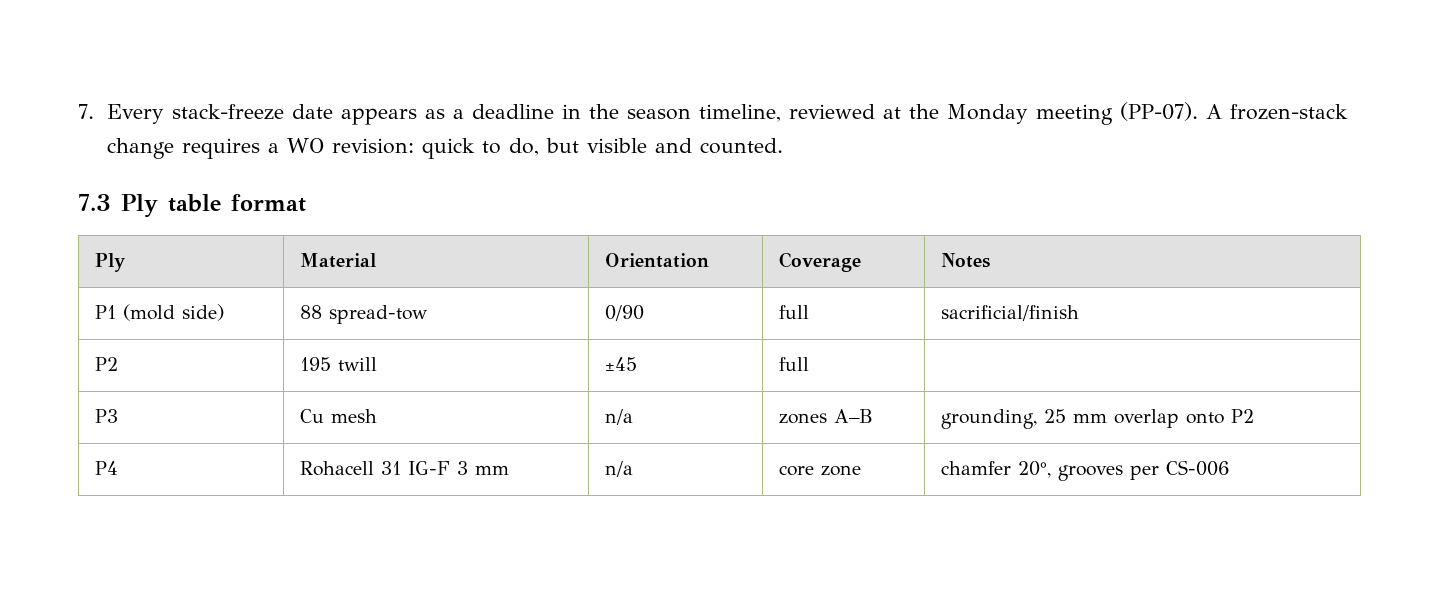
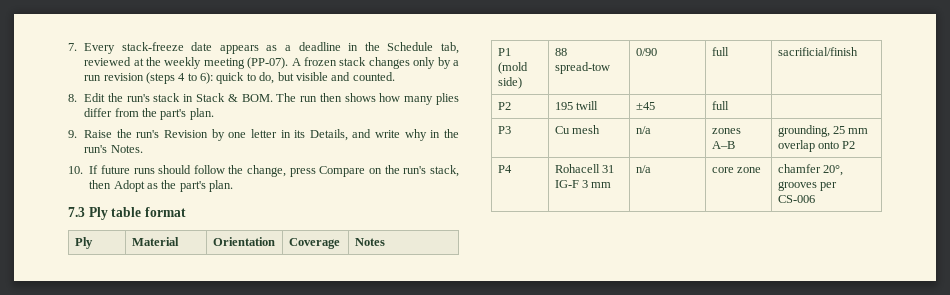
[626,104,781,122] season timeline, -> [387,42,459,54] Schedule tab,
[946,104,1028,124] Monday -> [164,57,202,69] weekly
[1229,104,1348,120] [106,138,414,159] frozen-stack change requires a WO revision: -> [303,57,460,69] [84,72,214,84] frozen stack changes only by a run revision (steps 4 to 6):
(783, 146) none -> [68,93,459,105] [84,108,214,120] [68,129,459,141] [84,145,143,153] [68,165,459,177] [89,180,234,192] // 8. Edit the run's stack in Stack & BOM. The run then shows how many plies differ from the part's plan. // 9. Raise the run's Revision by one letter in its Details, and write why in the run's Notes. // 10. If future runs should follow the change, press Compare on the run's stack, then Adopt as the part's plan.

